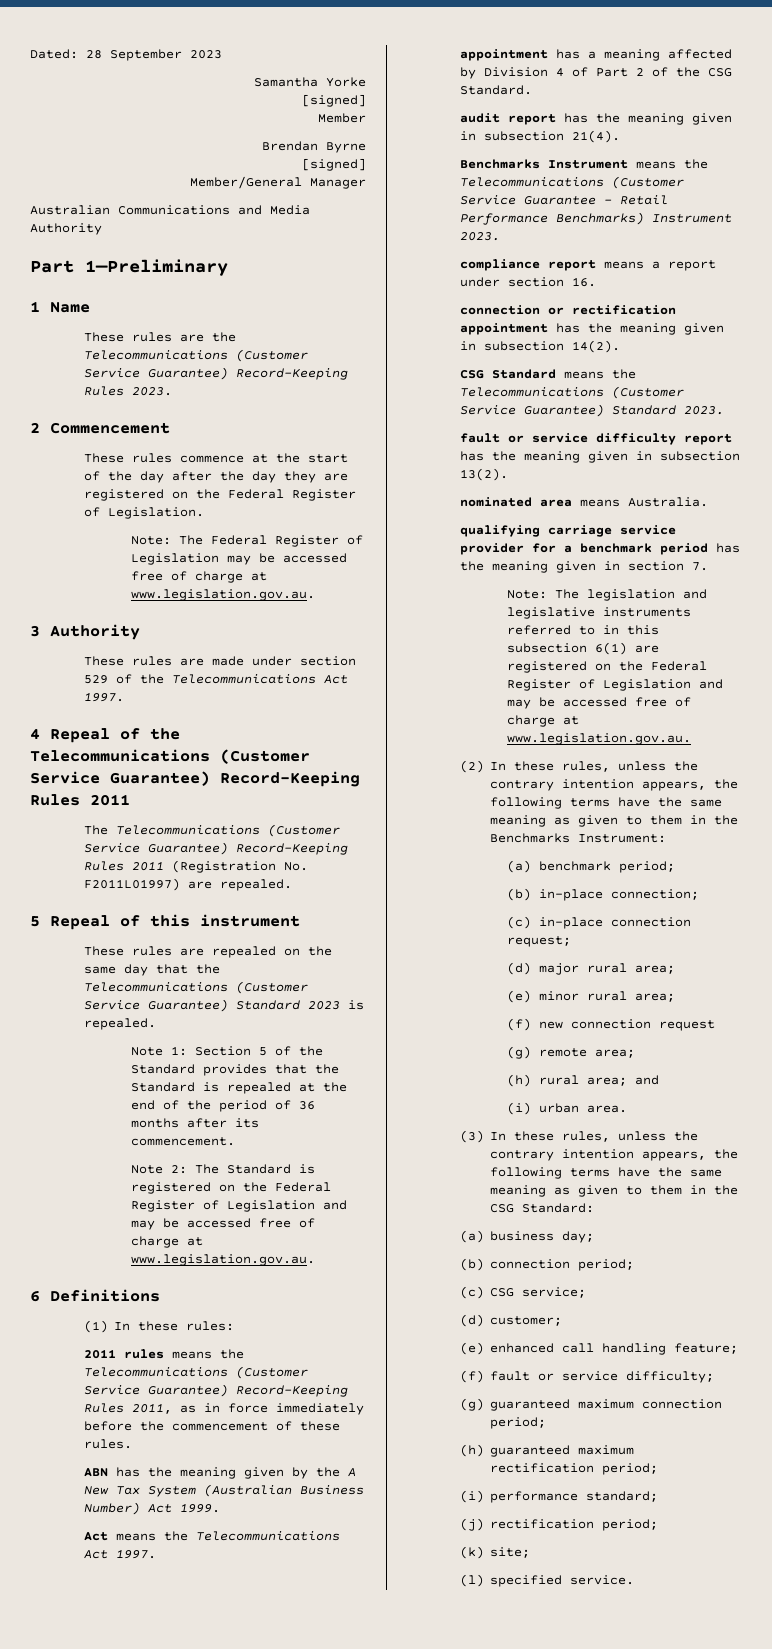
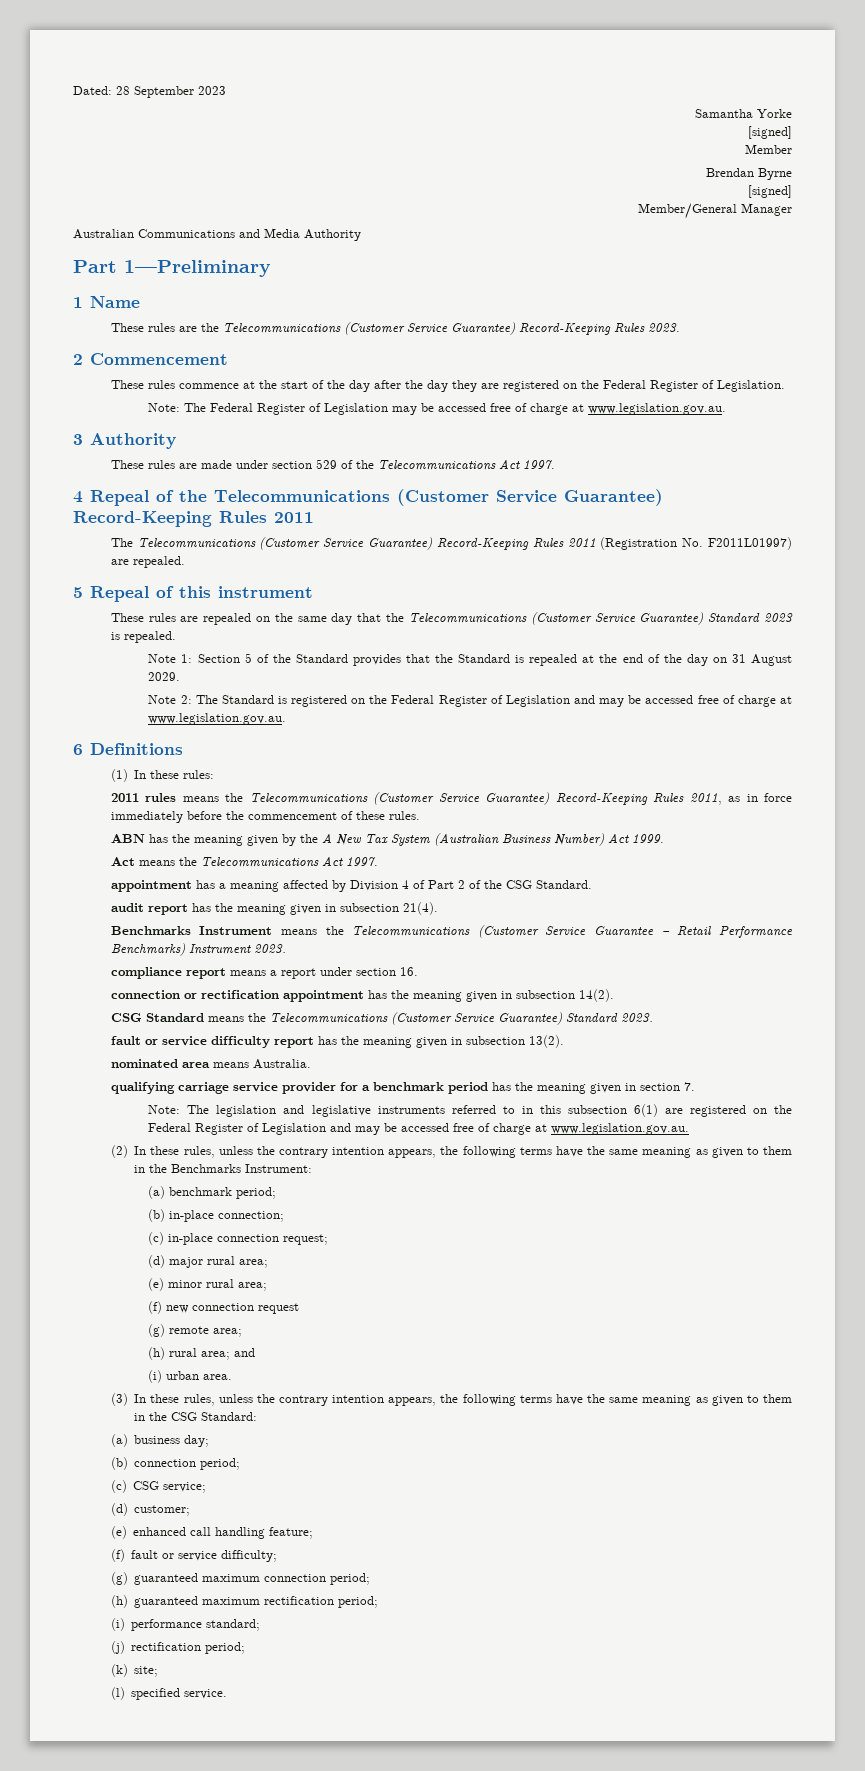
[218,1100,315,1112] [130,1118,259,1128] [130,1137,235,1146] period of 36 months after its commencement. -> [686,654,792,666] [148,672,181,681] day on 31 August 2029.

